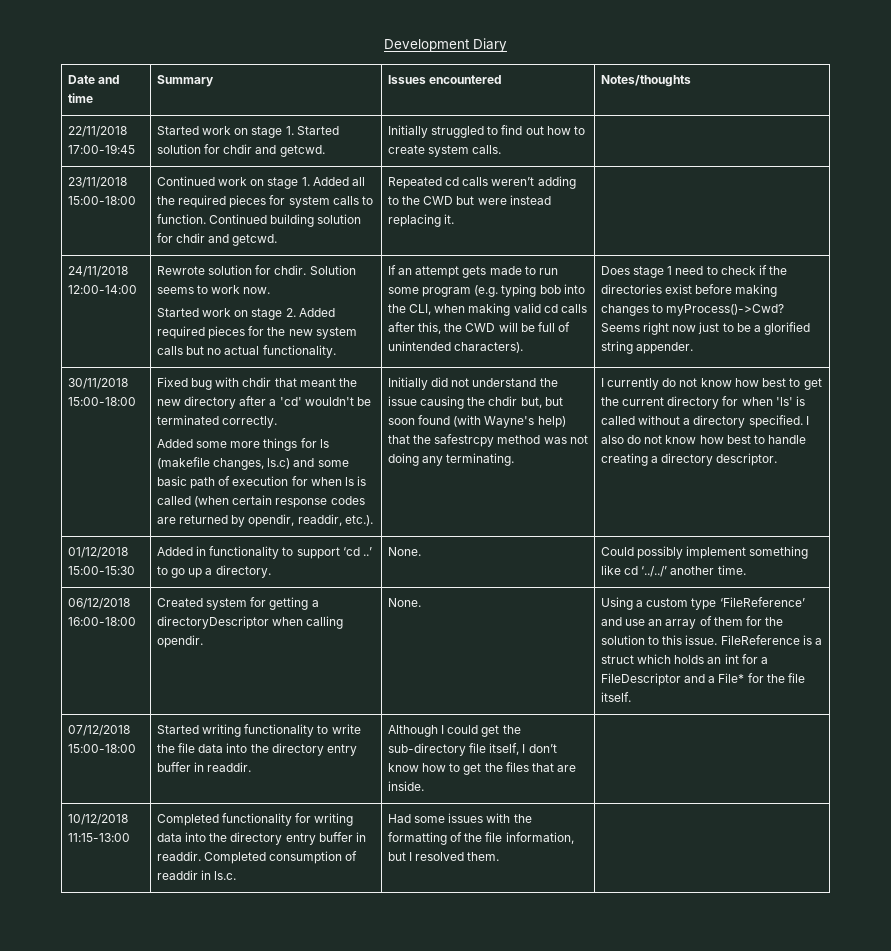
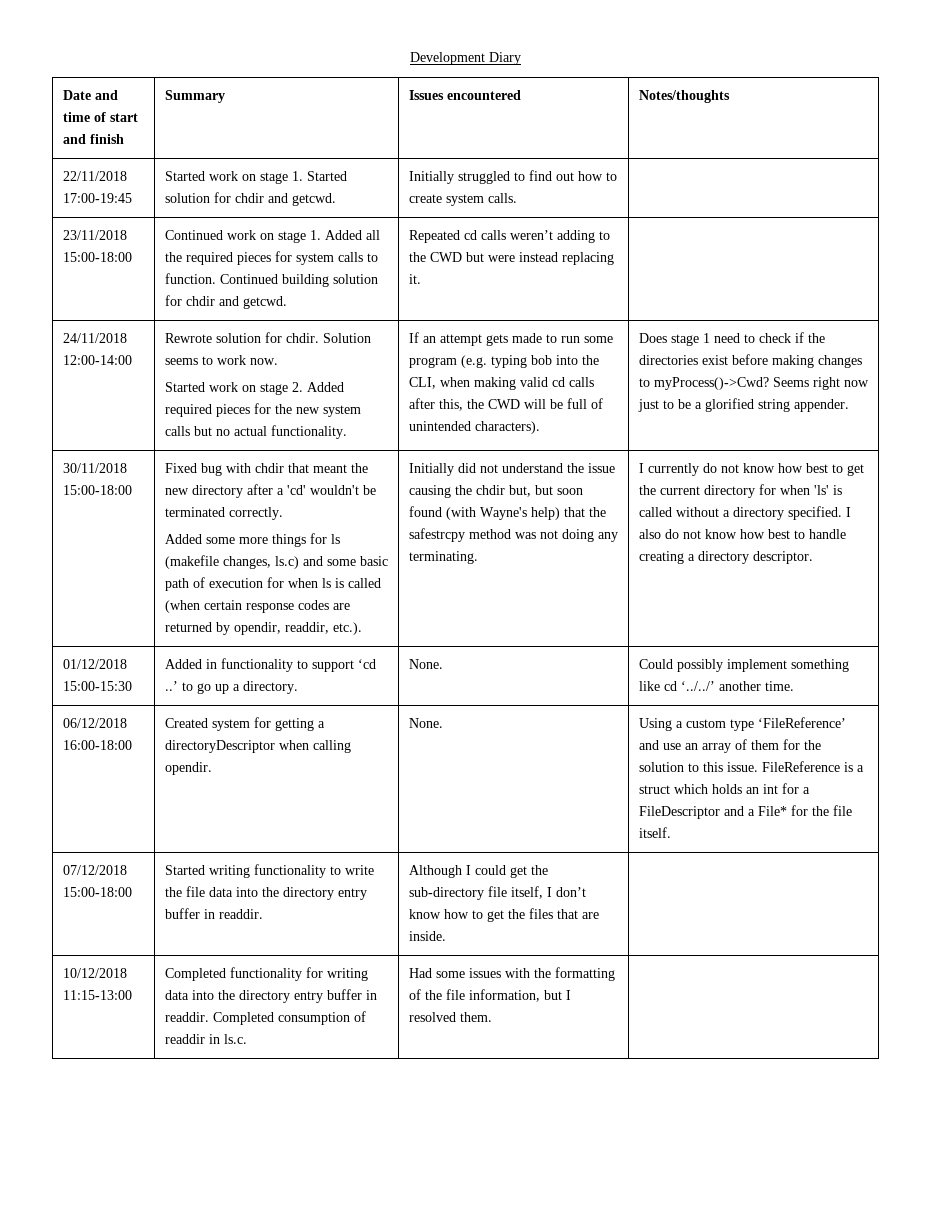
(93, 98) none -> [93,112,138,122] [62,134,124,144] of start and finish

